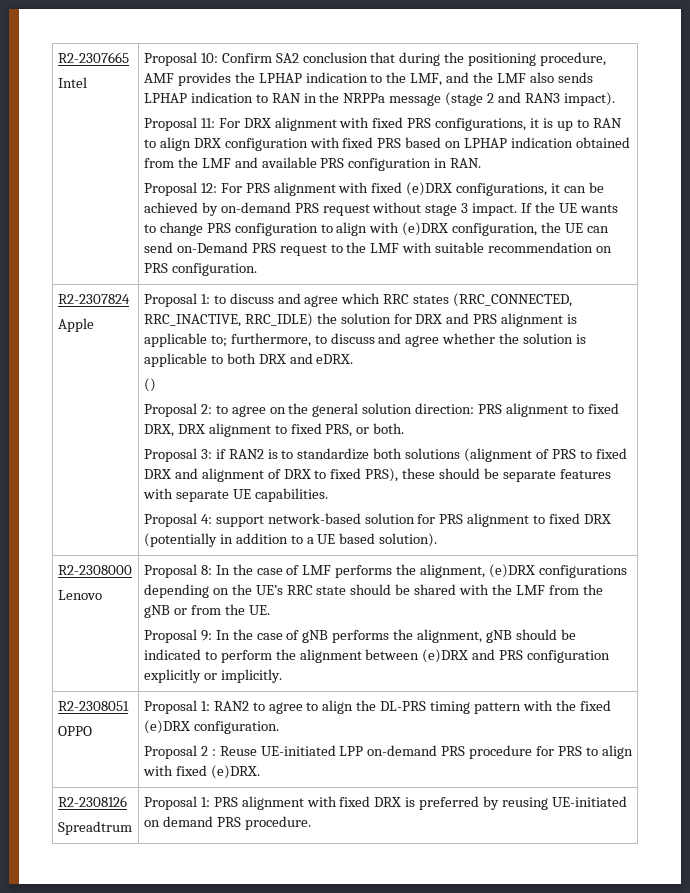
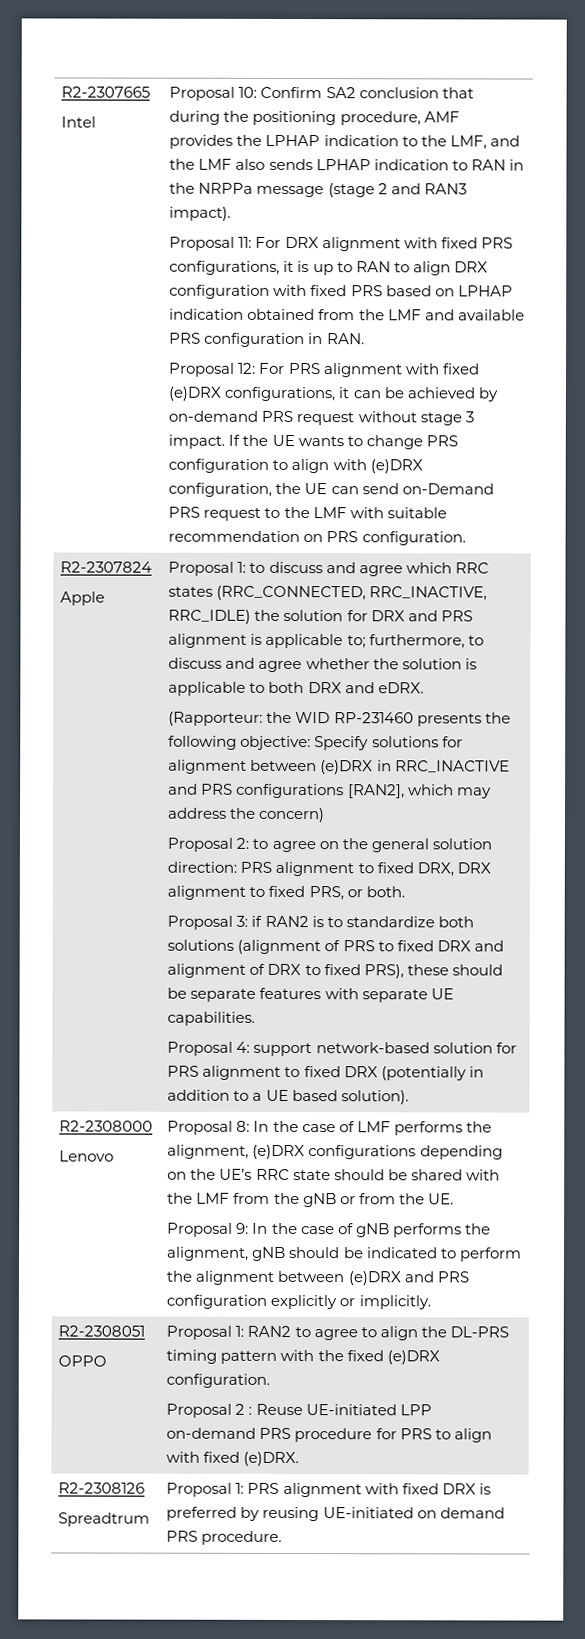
[143,378,156,392] () -> [168,711,511,727] [168,735,463,751] [168,759,510,775] [168,783,492,799] [168,807,326,823] (Rapporteur: the WID RP-231460 presents the following objective: Specify solutions for alignment between (e)DRX in RRC_INACTIVE and PRS configurations [RAN2], which may address the concern)

